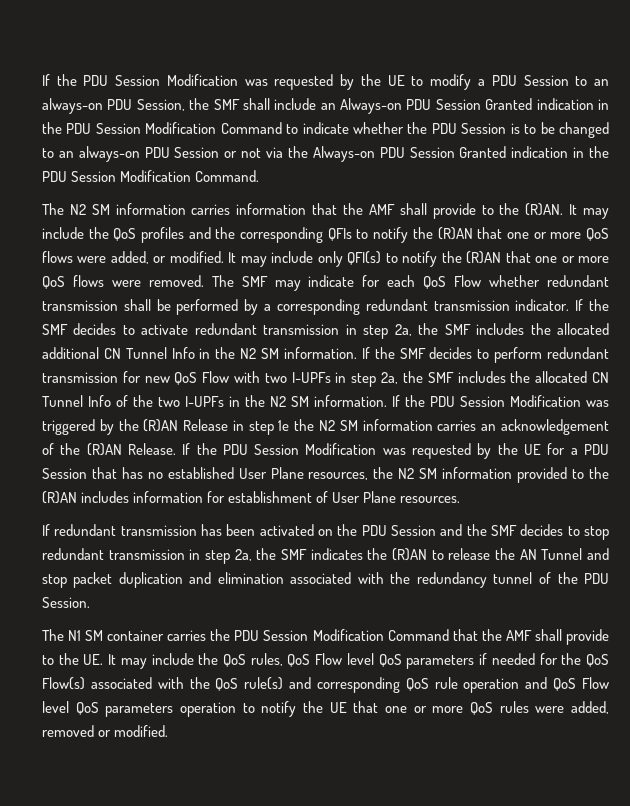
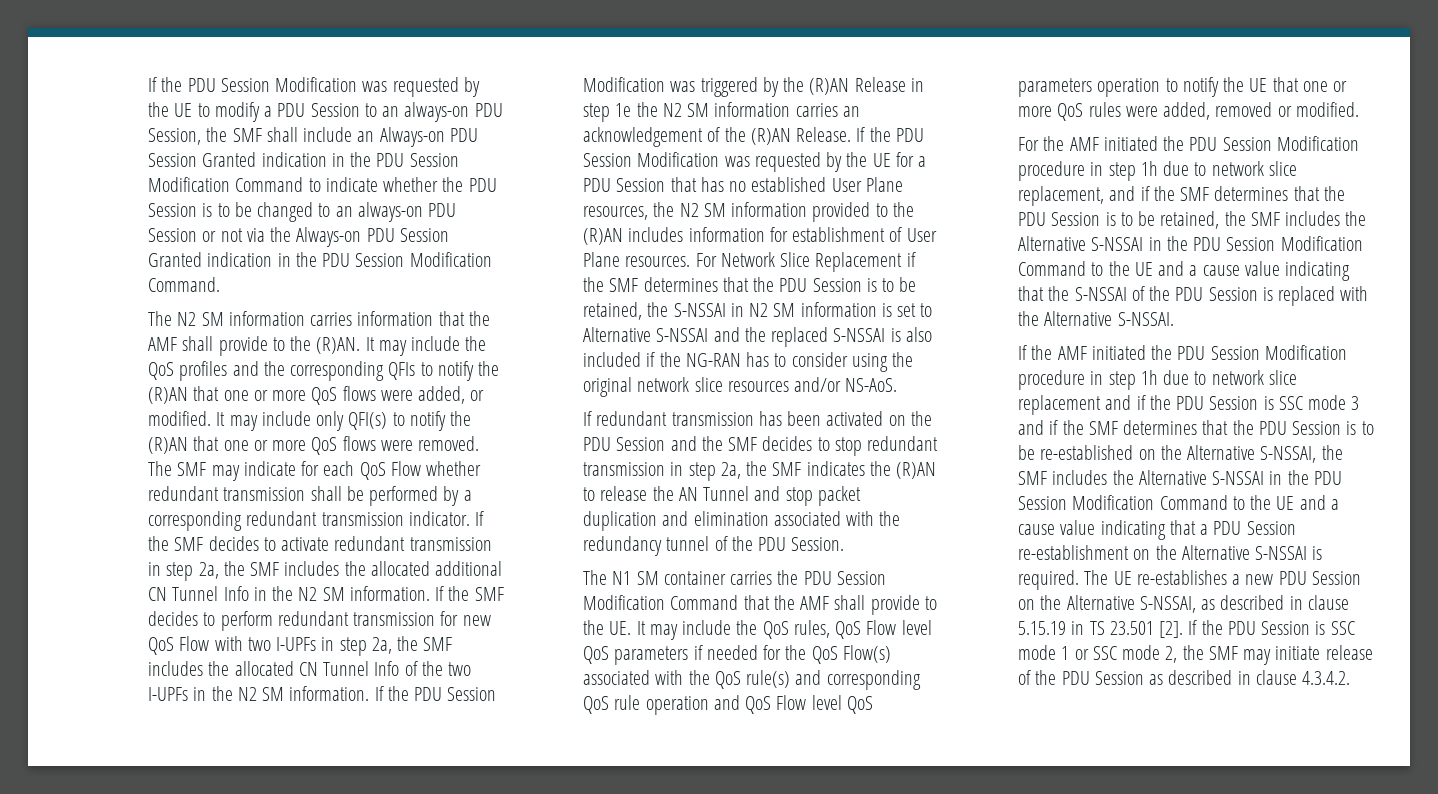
(461, 499) none -> [695,252,916,272] [583,277,917,292] [583,302,933,320] [583,327,932,347] [583,352,914,372] [583,377,898,397] For Network Slice Replacement if the SMF determines that the PDU Session is to be retained, the S-NSSAI in N2 SM information is set to Alternative S-NSSAI and the replaced S-NSSAI is also included if the NG-RAN has to consider using the original network slice resources and/or NS-AoS.
(169, 731) none -> [1018,136,1359,151] [1018,161,1297,181] [1018,186,1345,206] [1018,211,1367,229] [1018,236,1363,251] [1018,261,1351,281] [1018,286,1369,306] [1018,311,1174,326] [1018,345,1347,360] [1018,370,1297,390] [1018,395,1360,415] [1018,420,1374,435] [1018,445,1343,463] [1018,470,1342,485] [1018,495,1339,510] [1018,520,1296,540] [1018,545,1323,560] [1018,570,1361,590] [1018,595,1349,613] [1018,620,1355,638] [1018,645,1373,665] [1018,670,1351,685] // For the AMF initiated the PDU Session Modification procedure in step 1h due to network slice replacement, and if the SMF determines that the PDU Session is to be retained, the SMF includes the Alternative S-NSSAI in the PDU Session Modification Command to the UE and a cause value indicating that the S-NSSAI of the PDU Session is replaced with the Alternative S-NSSAI. // If the AMF initiated the PDU Session Modification procedure in step 1h due to network slice replacement and if the PDU Session is SSC mode 3 and if the SMF determines that the PDU Session is to be re-established on the Alternative S-NSSAI, the SMF includes the Alternative S-NSSAI in the PDU Session Modification Command to the UE and a cause value indicating that a PDU Session re-establishment on the Alternative S-NSSAI is required. The UE re-establishes a new PDU Session on the Alternative S-NSSAI, as described in clause 5.15.19 in TS 23.501 [2]. If the PDU Session is SSC mode 1 or SSC mode 2, the SMF may initiate release of the PDU Session as described in clause 4.3.4.2.

